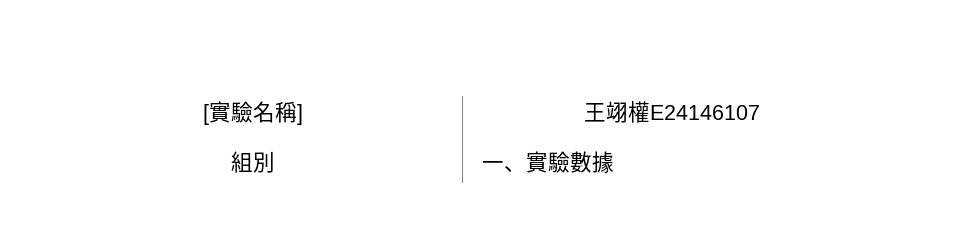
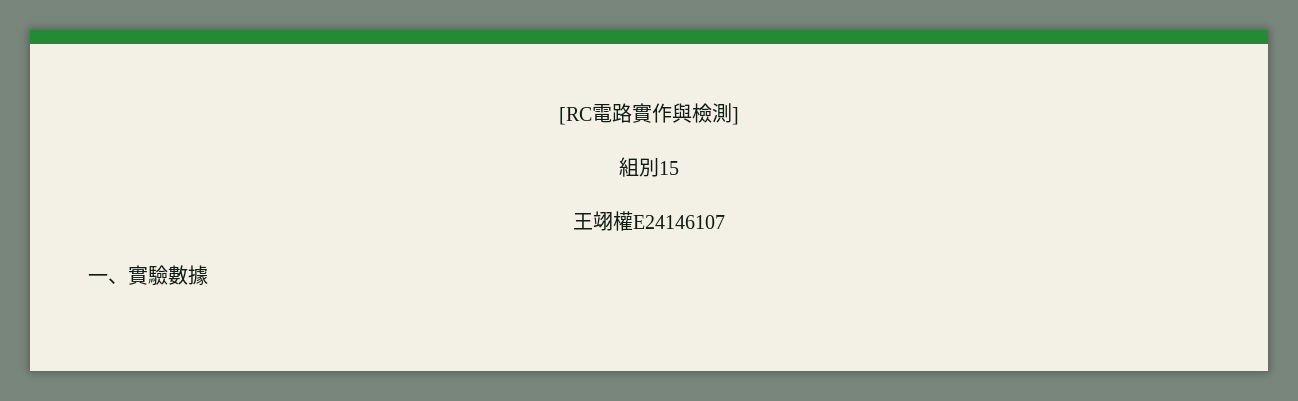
[202,101,297,125] [實驗名稱 -> [559,103,732,125] [RC電路實作與檢測
(275, 162) none -> [659,161,679,175] 15

